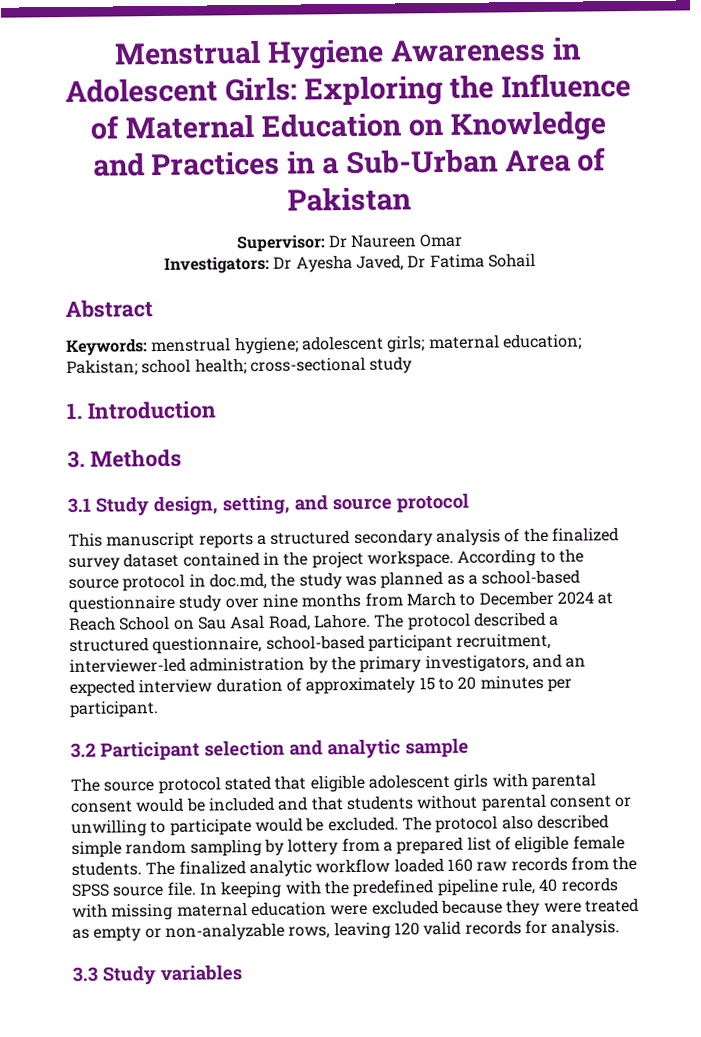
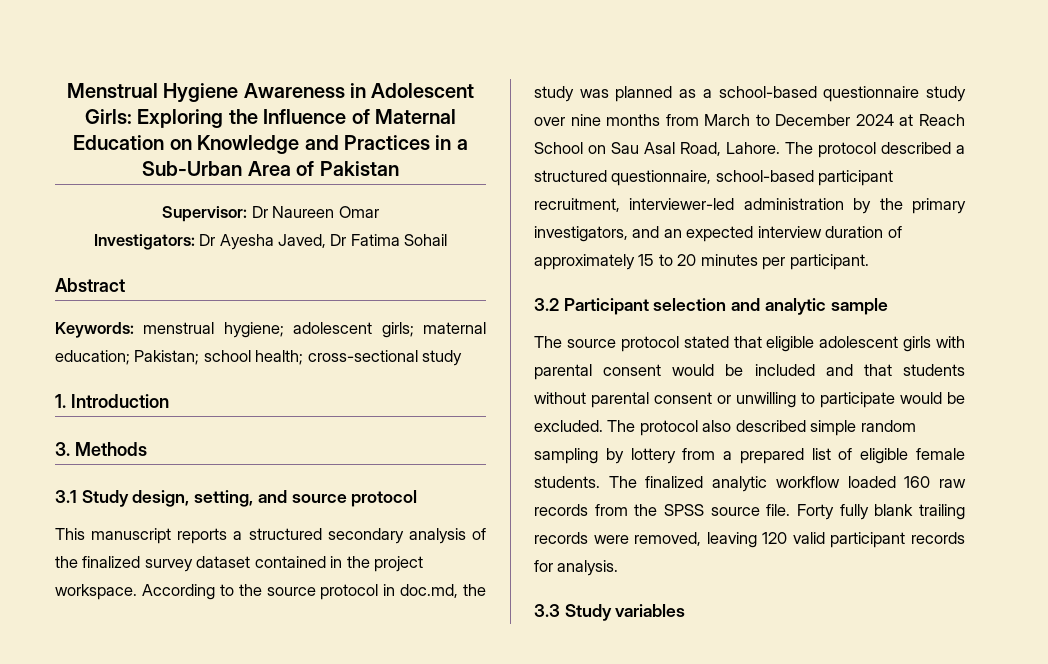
[198,877,618,899] [72,897,639,921] [72,922,331,942] In keeping with the predefined pipeline rule, 40 records with missing maternal education were excluded because they were treated as empty or non-analyzable rows, -> [797,504,965,520] [534,532,702,546] Forty fully blank trailing records were removed,
(462, 928) none -> [830,532,906,548] participant

